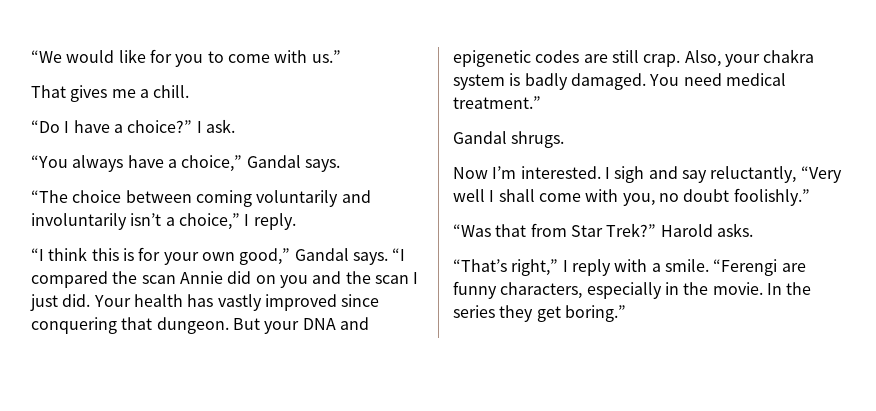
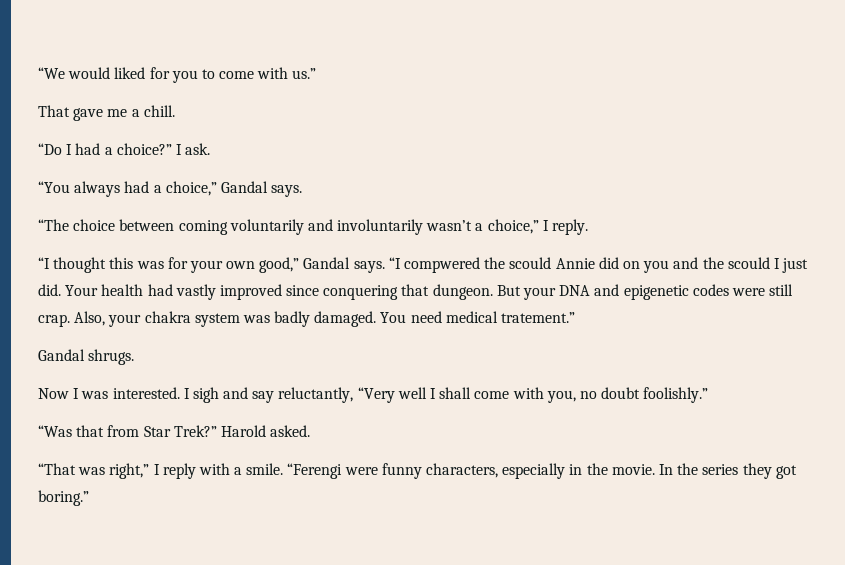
[118,49,146,63] like -> [114,67,146,79] liked
[70,85,108,102] gives -> [73,108,104,121] gave
[73,120,110,133] have -> [75,143,101,155] had
[127,155,164,168] have -> [124,181,150,193] had
[130,213,162,226] isn’t -> [426,220,473,231] wasn’t
[48,247,134,261] think this is -> [53,257,164,273] thought this was
[31,271,176,288] compared the scan -> [404,257,552,273] compwered the scould
[374,275,409,284] scan -> [727,257,770,269] scould
[187,294,214,307] has -> [147,284,173,296] had
[583,54,608,63] are -> [731,288,765,296] were
[509,73,521,86] is -> [242,315,270,323] was
[453,96,541,109] treatment.” -> [501,312,576,323] tratement.”
[492,166,517,179] I’m -> [73,388,109,399] I was
[716,223,753,237] [453,259,507,272] asks. // “That’s -> [270,425,311,437] [38,463,106,475] asked. // “That was
[781,263,806,272] are -> [344,467,378,475] were
[536,306,561,322] get -> [775,465,797,479] got

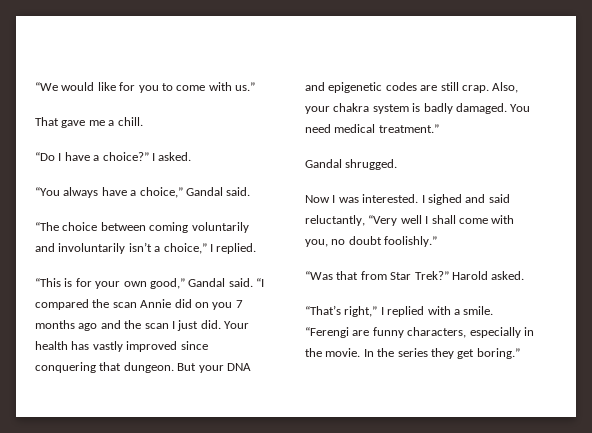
[114,67,146,79] liked -> [97,82,116,91] like
[75,143,101,155] had -> [64,152,90,161] have
[185,143,211,155] ask. -> [158,152,192,161] asked.
[124,181,150,193] had -> [101,187,127,196] have
[271,185,303,197] says. -> [226,187,251,196] said.
[426,220,473,231] wasn’t -> [128,242,152,252] isn’t
[552,219,589,235] [38,257,164,273] reply. // “I thought this was -> [216,243,257,254] [35,278,73,287] replied. // “This is
[353,257,552,273] says. “I compwered the scould -> [228,278,264,287] [35,299,137,310] said. “I compared the scan
(670, 266) none -> [235,300,243,308] [35,320,98,331] 7 months ago
[727,257,770,269] scould -> [144,323,169,329] scan
[147,284,173,296] had -> [71,341,90,350] has
[731,288,765,296] were -> [420,85,438,91] are
[242,315,270,323] was -> [412,103,421,112] is
[501,312,576,323] [38,349,135,365] tratement.” // Gandal shrugs. -> [378,124,439,133] [305,159,398,170] treatment.” // Gandal shrugged.
[192,387,275,403] sigh and say -> [427,194,510,205] sighed and said
[38,463,106,475] “That was -> [305,305,341,315] “That’s
[162,463,196,479] reply -> [387,306,425,317] replied
[344,467,378,475] were -> [352,330,370,336] are
[775,465,797,479] got -> [457,349,475,359] get

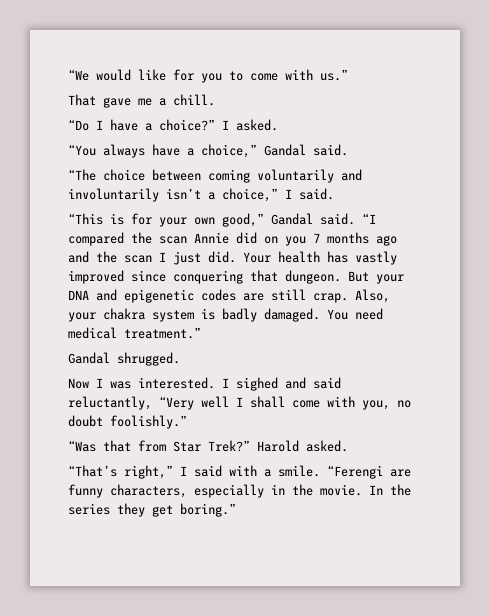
[216,243,257,254] replied. -> [299,188,334,200] said.
[387,306,425,317] replied -> [194,465,222,477] said

